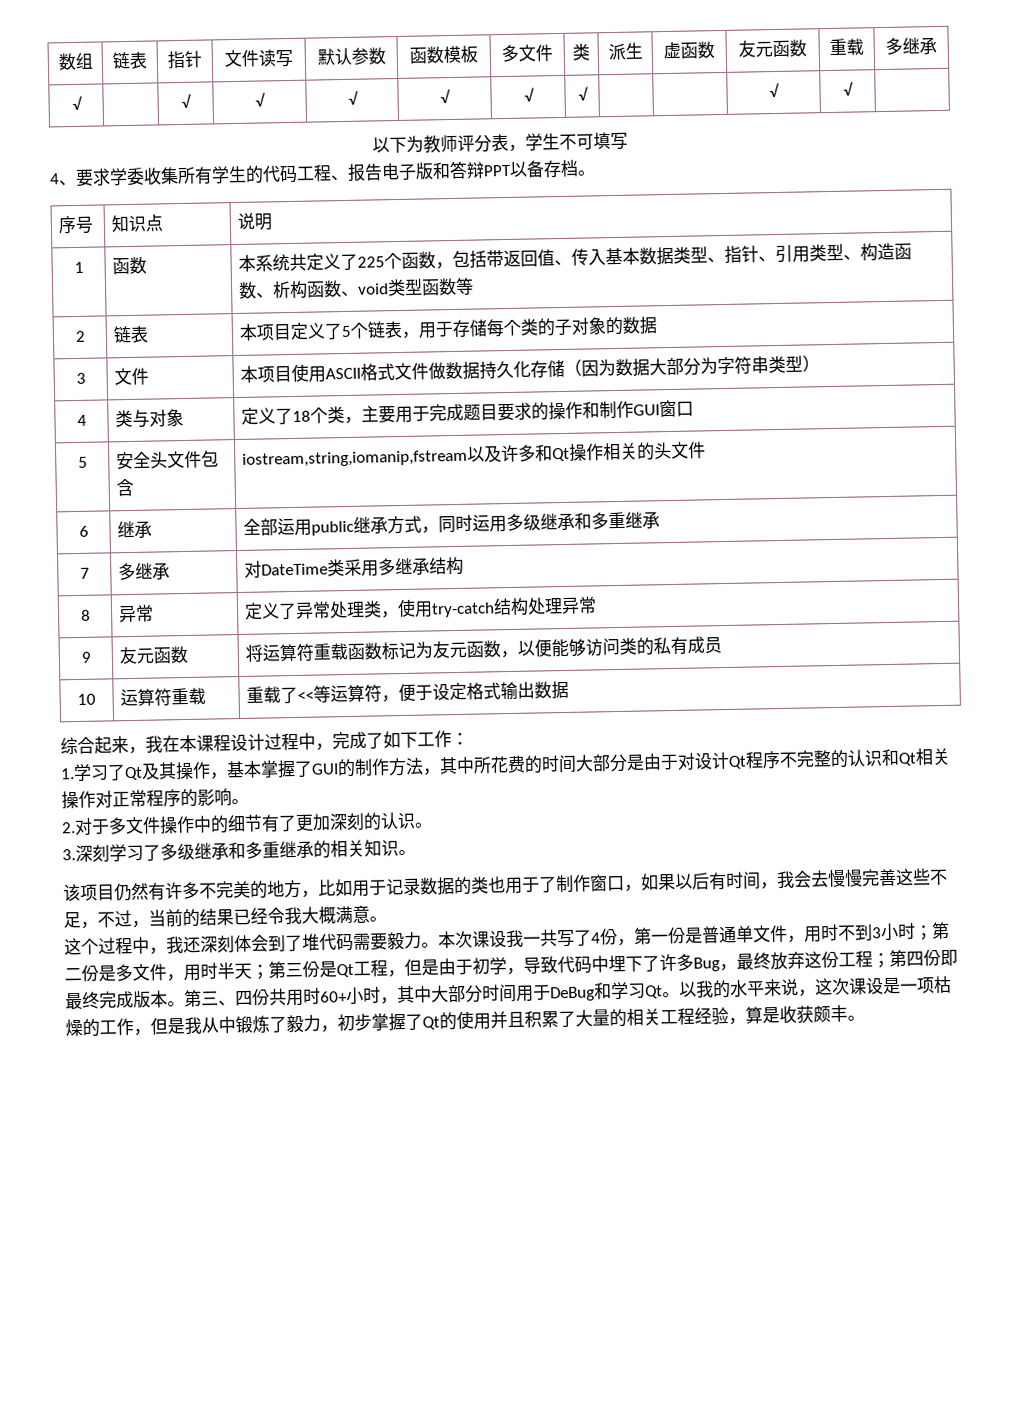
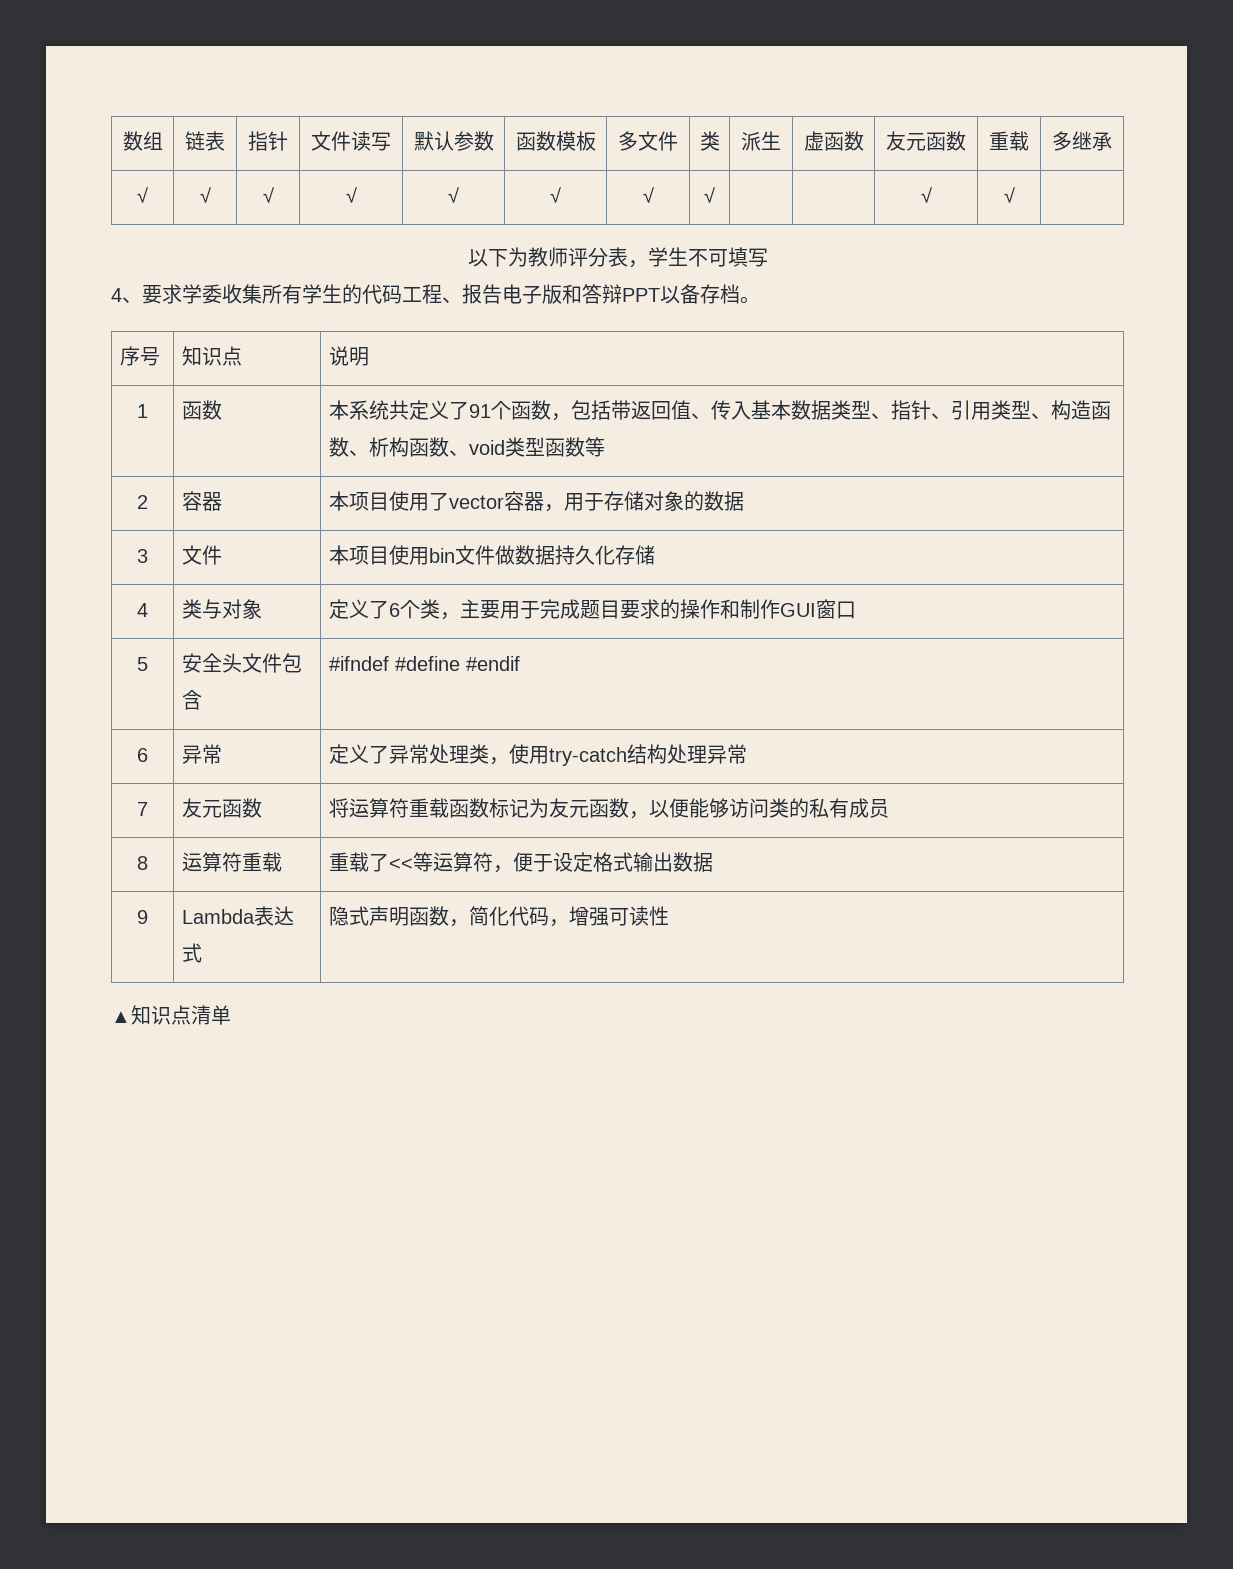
(83, 103) none -> [199,187,211,203] √
[357,256,386,268] 225 -> [469,404,492,418] 91
[113,325,150,344] [239,318,574,341] 链表 | 本项目定义了5个链表，用于存储每个类的子 -> [182,491,223,511] [329,491,645,512] 容器 | 本项目使用了vector容器，用于存储
[325,363,396,381] ASCII格式 -> [429,548,456,563] bin
[564,355,821,377] （因为数据大部分为字符串类型） -> (656, 555) none
[292,410,312,422] 18 -> [389,603,401,617] 6
[242,441,707,468] [78,525,89,537] [117,520,153,538] [243,511,661,536] [79,567,90,579] [118,562,171,581] [244,556,465,578] [80,609,91,621] iostream,string,iomanip,fstream以及许多和Qt操作相关的头文件 // 6 | 继承 | 全部运用public继承方式，同时运用多级继承和多重继承 // 7 | 多继承 | 对DateTime类采用多继承结构 // 8 -> [329,656,521,671] [137,748,148,762] #ifndef #define #endif // 6
[80,651,91,663] 9 -> [137,802,148,816] 7
[77,693,96,706] 10 -> [137,856,148,870] 8
[60,730,469,756] [60,747,951,782] [61,788,249,810] [61,811,433,836] [62,839,416,863] [63,868,948,902] [63,905,387,929] [64,921,950,956] [64,949,958,982] [65,975,952,1010] [65,1004,865,1037] // 综合起来，我在本课程设计过程中，完成了如下工作： // 1.学习了Qt及其操作，基本掌握了GUI的制作方法，其中所花费的时间大部分是由于对设计Qt程序不完整的认识和Qt相关操作对正常程序的影响。 // 2.对于多文件操作中的细节有了更加深刻的认识。 // 3.深刻学习了多级继承和多重继承的相关知识。 // 该项目仍然有许多不完美的地方，比如用于记录数据的类也用于了制作窗口，如果以后有时间，我会去慢慢完善这些不足，不过，当前的结果已经令我大概满意。 // 这个过程中，我还深刻体会到了堆代码需要毅力。本次课设我一共写了4份，第一份是普通单文件，用时不到3小时；第二份是多文件，用时半天；第三份是Qt工程，但是由于初学，导致代码中埋下了许多Bug，最终放弃这份工程；第四份即最终完成版本。第三、四份共用时60+小时，其中大部分时间用于DeBug和学习Qt。以我的水平来说，这次课设是一项枯燥的工作，但是我从中锻炼了毅力，初步掌握了Qt的使用并且积累了大量的相关工程经验，算是收获颇丰。 -> [137,910,148,924] [182,906,295,926] [182,943,203,963] [329,906,670,927] [111,1005,231,1025] // 9 | Lambda表达式 | 隐式声明函数，简化代码，增强可读性 // ▲知识点清单

